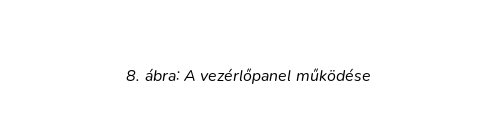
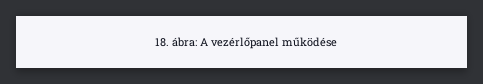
[126,70,141,81] 8. -> [154,38,169,47] 18.

